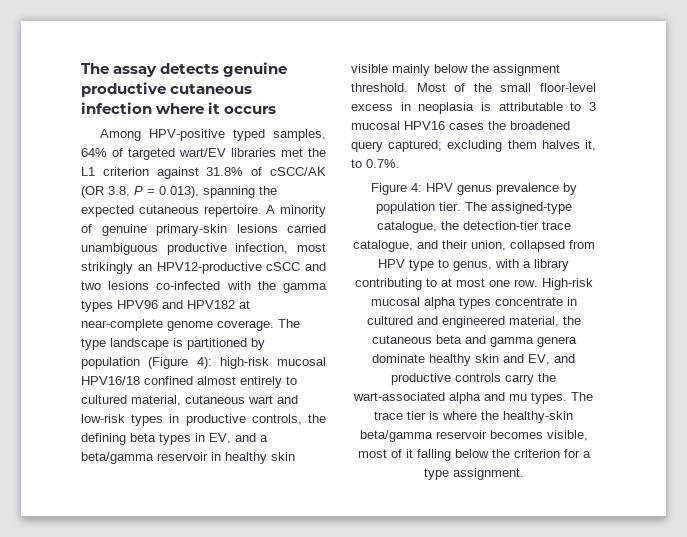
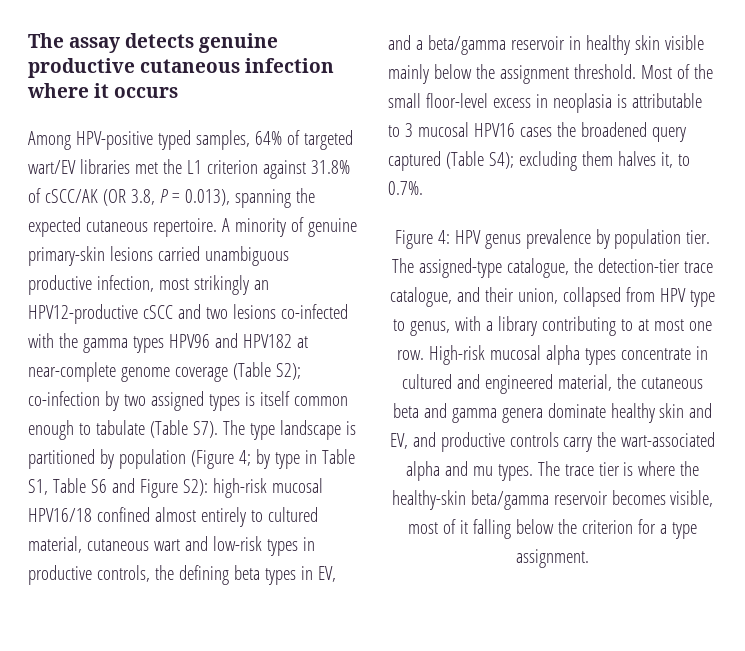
[217,320,274,331] coverage. -> [174,362,301,382] [28,391,348,411] [28,420,218,440] coverage (Table S2); co-infection by two assigned types is itself common enough to tabulate (Table S7).
[196,357,212,369] 4): -> [238,449,355,469] [28,478,208,498] 4; by type in Table S1, Table S6 and Figure S2):
[388,140,443,152] captured; -> [388,151,514,171] captured (Table S4);

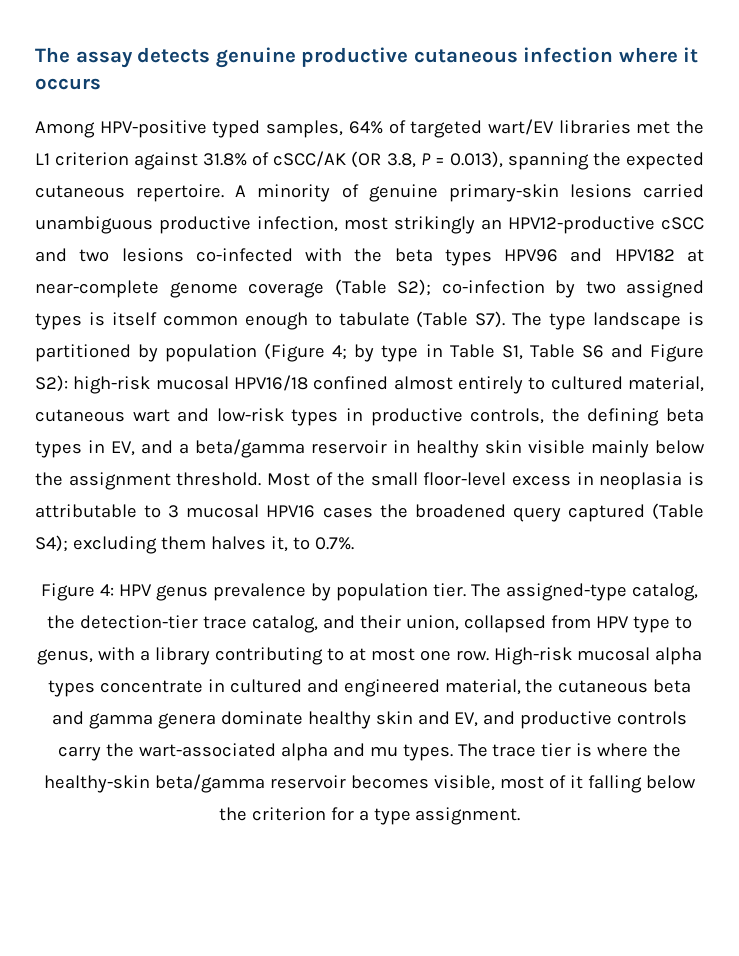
[82,338,128,353] gamma -> [394,248,433,262] beta
[507,258,570,278] catalogue, -> [631,583,698,601] catalog,
[390,287,453,307] catalogue, -> [252,615,319,633] catalog,

